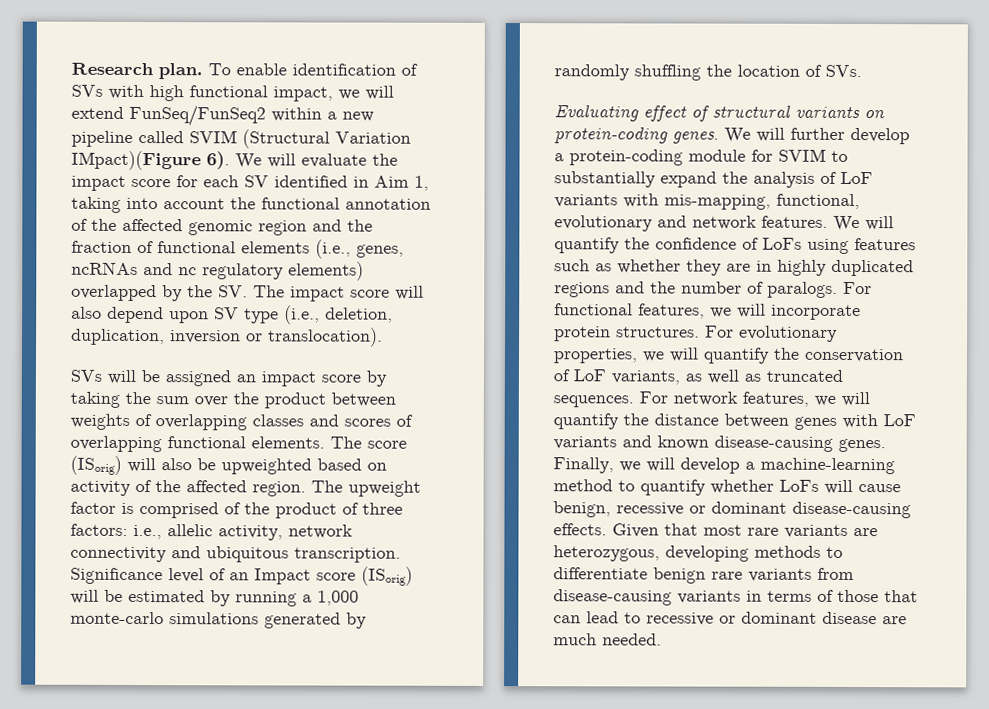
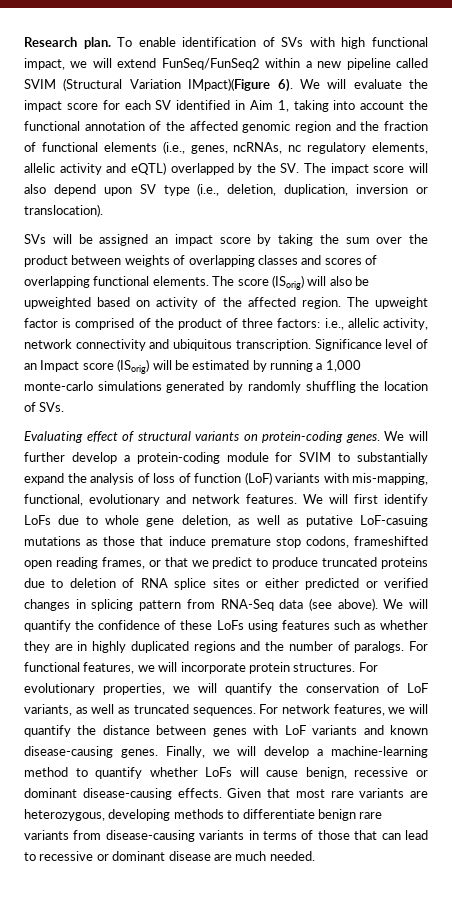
[71,261,364,281] ncRNAs and nc regulatory elements) -> [233,142,428,154] [24,162,166,175] ncRNAs, nc regulatory elements, allelic activity and eQTL)
[840,171,873,185] LoF -> [153,472,272,485] loss of function (LoF)
(894, 223) none -> [354,494,428,506] [24,515,428,527] [24,536,428,548] [24,557,428,569] [24,578,428,590] [24,598,428,611] first identify LoFs due to whole gene deletion, as well as putative LoF-casuing mutations as those that induce premature stop codons, frameshifted open reading frames, or that we predict to produce truncated proteins due to deletion of RNA splice sites or either predicted or verified changes in splicing pattern from RNA-Seq data (see above). We will
(759, 243) none -> [180,620,213,630] these

